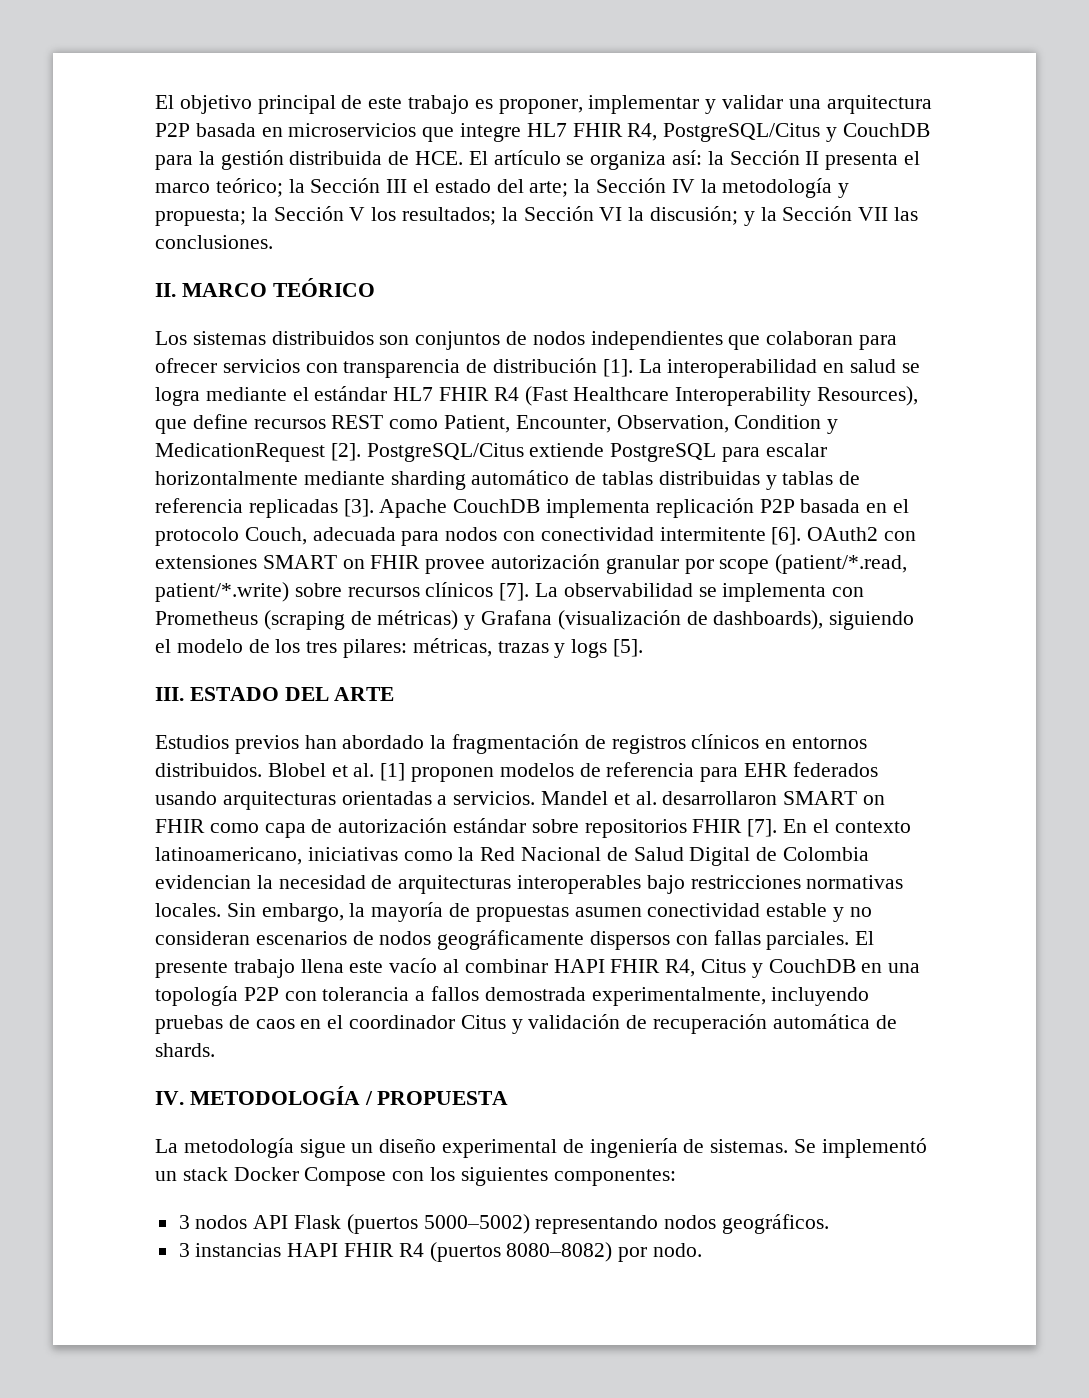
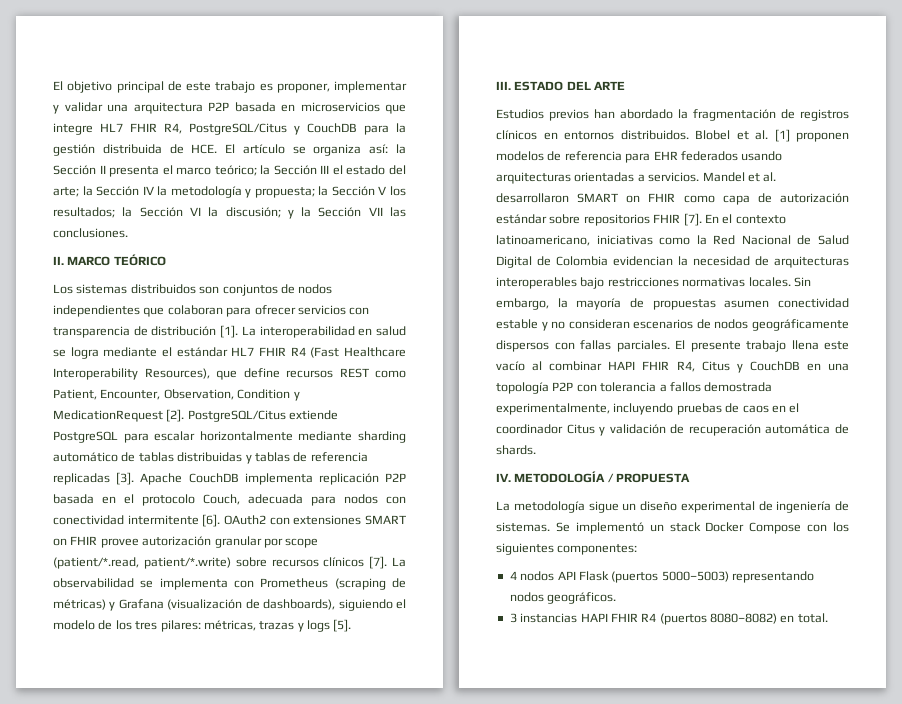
[178,1215,190,1229] 3 -> [509,571,517,580] 4
[423,1214,530,1234] 5000–5002) -> [661,571,729,582] 5000–5003)
[618,1243,703,1262] por nodo. -> [780,613,828,623] en total.

